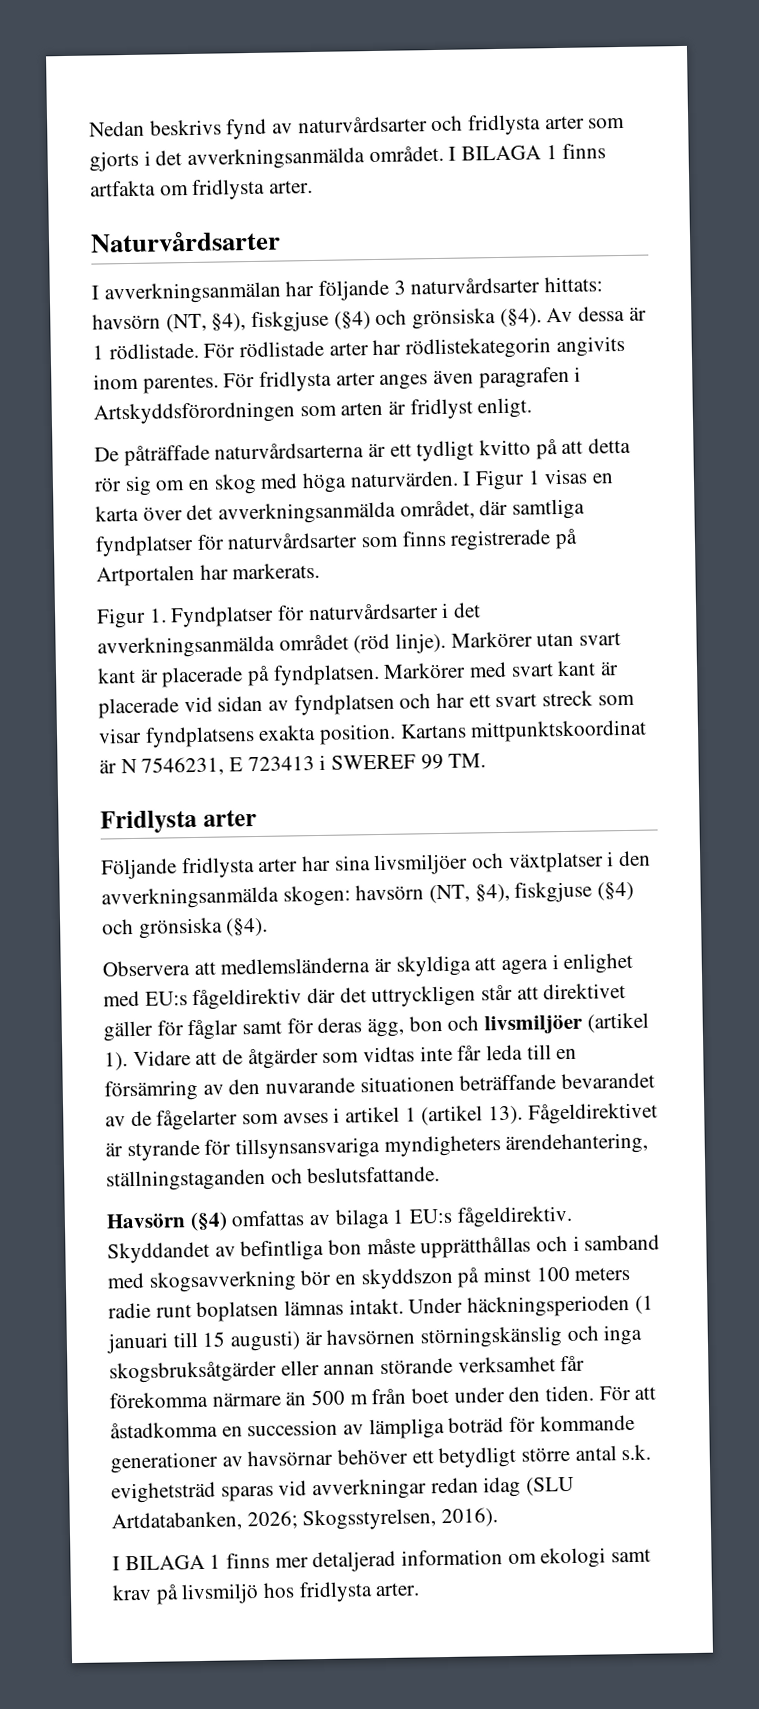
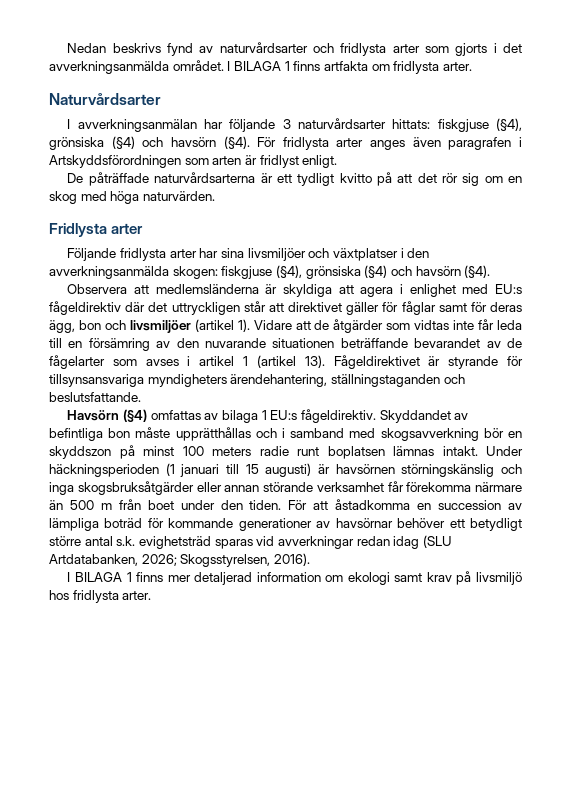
[92,305,647,333] [92,335,625,360] [93,373,219,394] havsörn (NT, §4), fiskgjuse (§4) och grönsiska (§4). Av dessa är 1 rödlistade. För rödlistade arter har rödlistekategorin angivits inom parentes. -> [437,118,522,132] [49,136,250,150] fiskgjuse (§4), grönsiska (§4) och havsörn (§4).
[588,437,632,454] detta -> [417,173,437,183] det
[462,468,615,491] [95,498,586,525] [95,528,579,557] [96,562,321,587] [96,602,482,629] [97,631,622,659] [97,660,620,688] [98,690,635,719] [98,719,648,748] [99,753,487,776] I Figur 1 visas en karta över det avverkningsanmälda området, där samtliga fyndplatser för naturvårdsarter som finns registrerade på Artportalen har markerats. // Figur 1. Fyndplatser för naturvårdsarter i det avverkningsanmälda området (röd linje). Markörer utan svart kant är placerade på fyndplatsen. Markörer med svart kant är placerade vid sidan av fyndplatsen och har ett svart streck som visar fyndplatsens exakta position. Kartans mittpunktskoordinat är N 7546231, E 723413 i SWEREF 99 TM. -> (215, 196) none
[355,881,635,904] [102,917,223,939] havsörn (NT, §4), fiskgjuse (§4) och grönsiska -> [221,265,461,279] fiskgjuse (§4), grönsiska (§4) och havsörn

